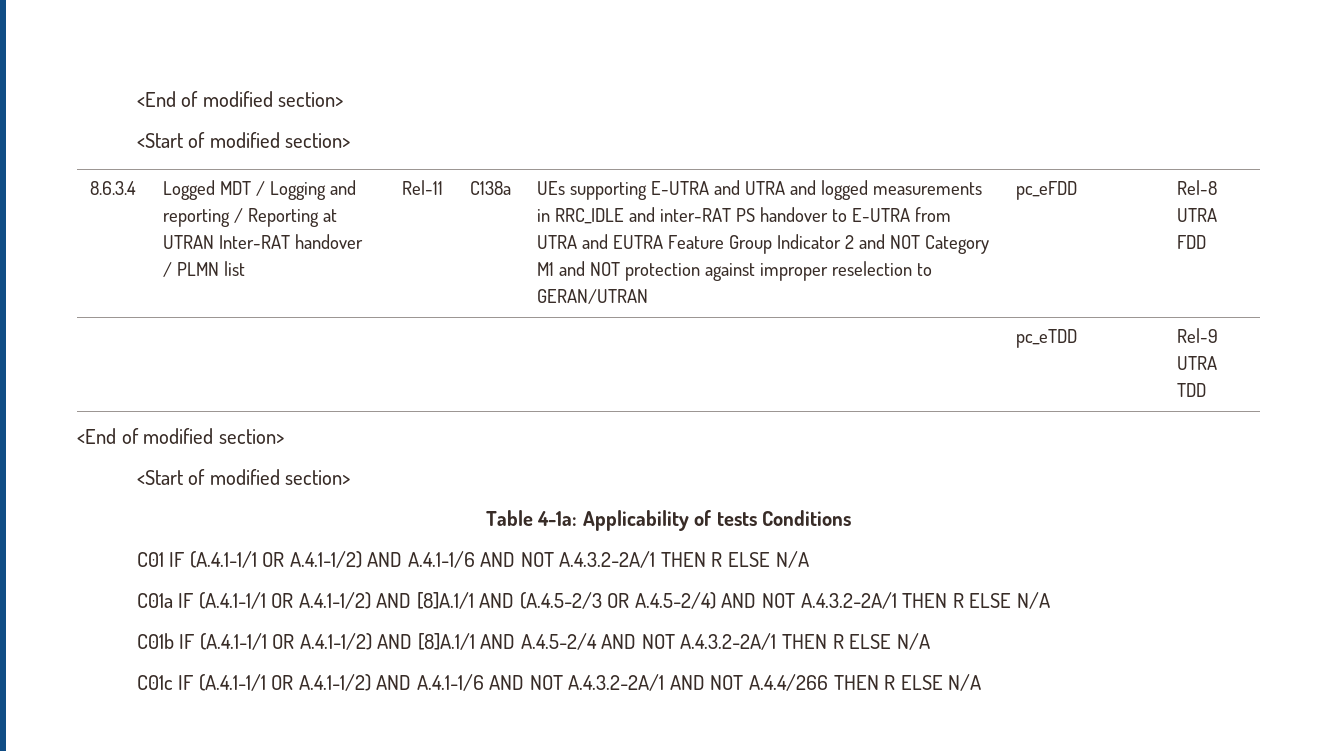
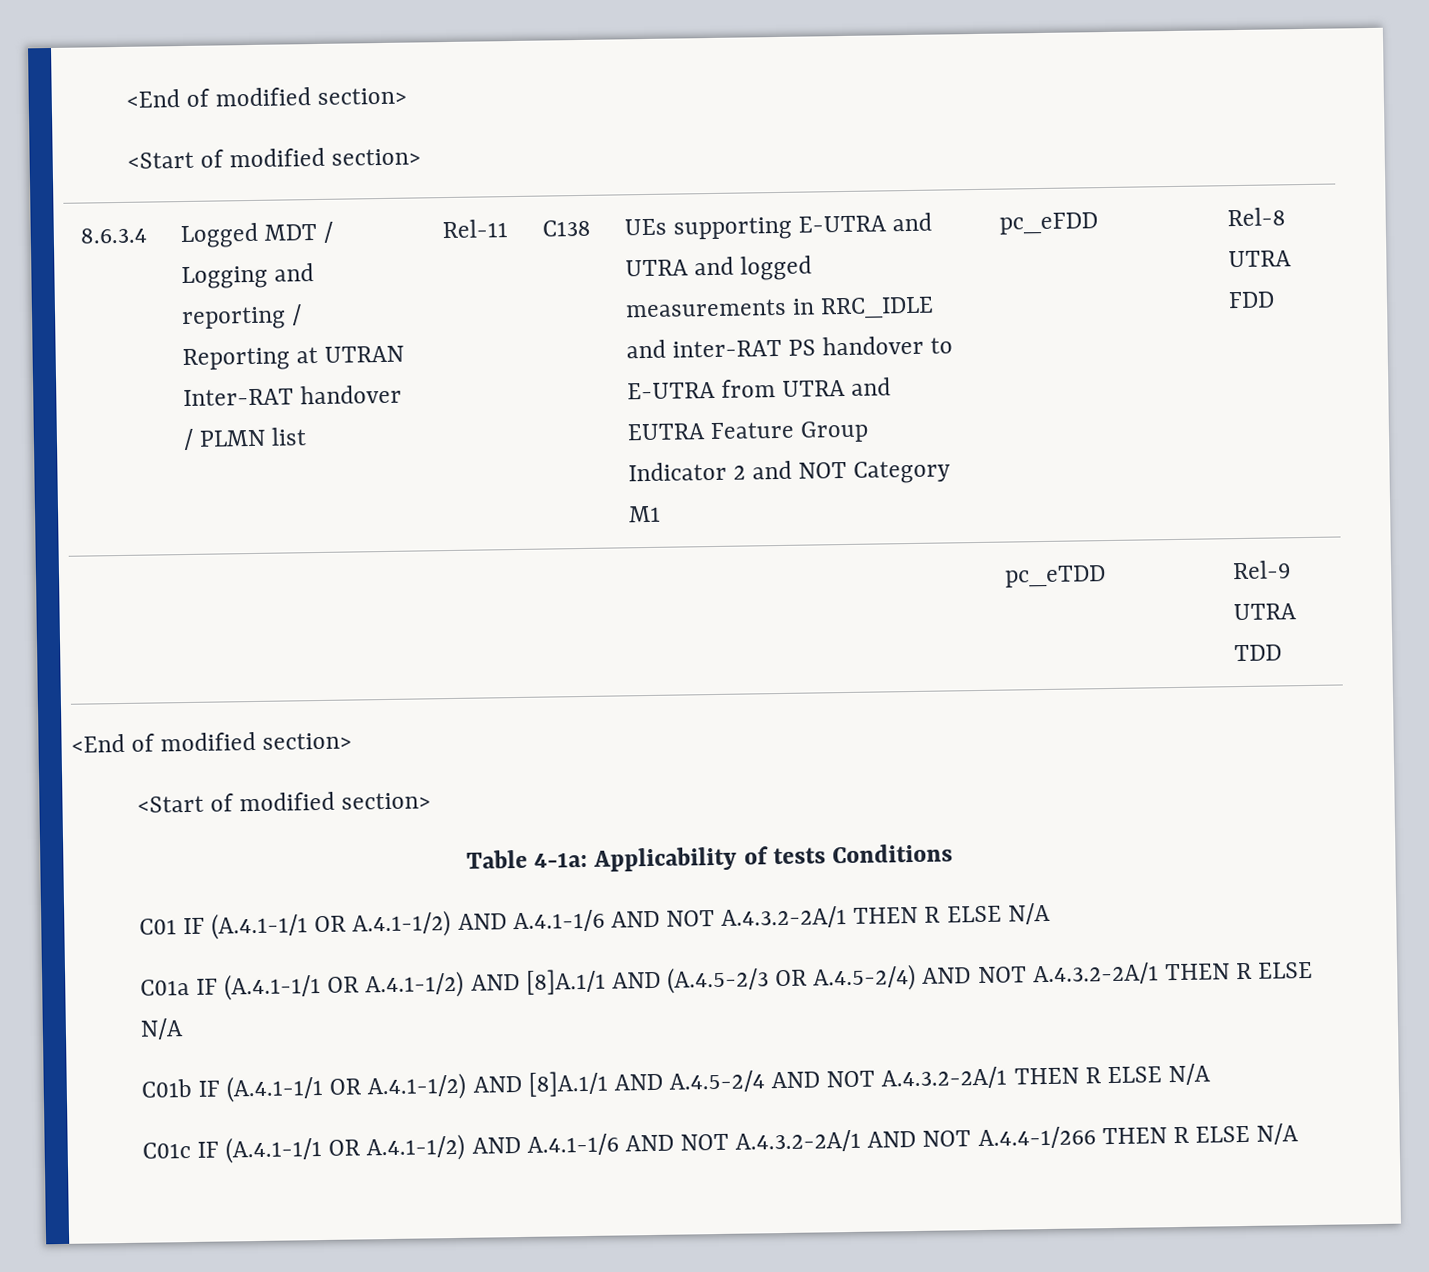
[470,181,511,195] C138a -> [542,219,591,237] C138
[559,261,933,281] [537,289,649,304] and NOT protection against improper reselection to GERAN/UTRAN -> (661, 514) none
[748,674,828,691] A.4.4/266 -> [977,1126,1096,1150] A.4.4-1/266

